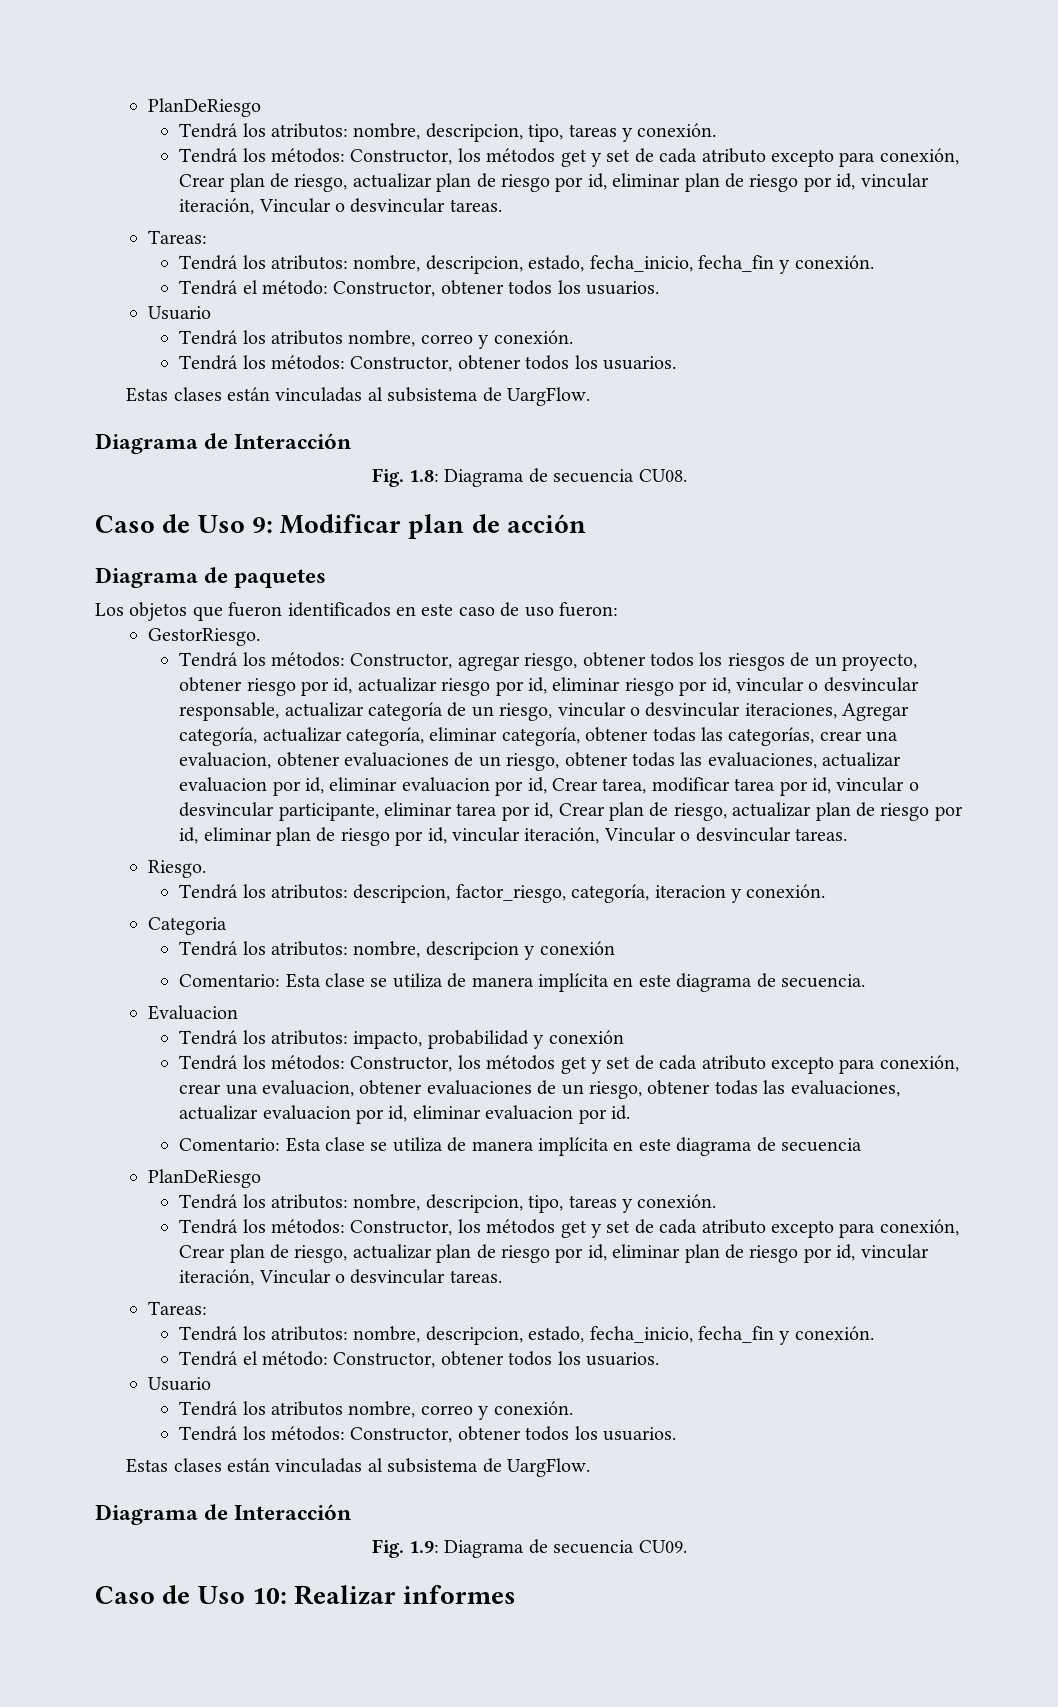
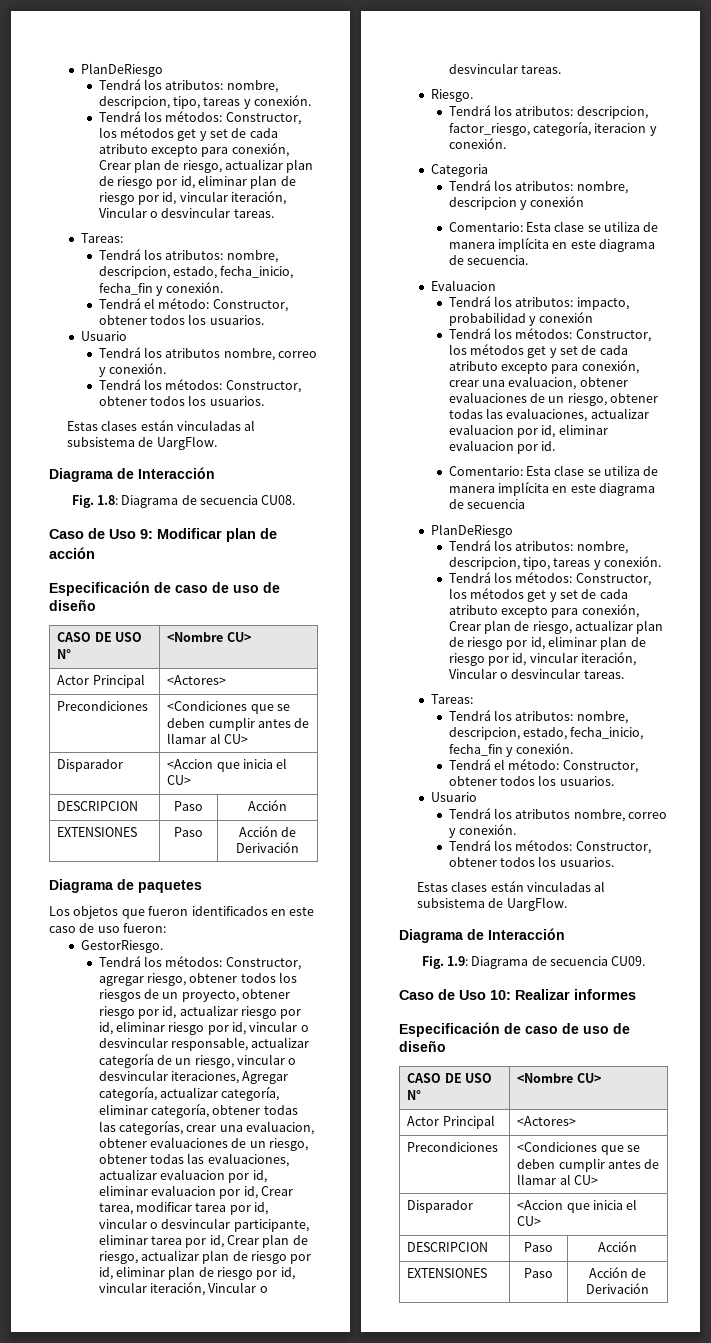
(587, 523) none -> [49,581,280,596] [49,599,96,611] [57,632,143,642] [57,649,72,659] [167,632,251,642] [57,674,145,688] [167,675,227,685] [57,701,149,711] [167,701,291,714] [167,717,310,731] [167,733,249,744] [57,759,124,772] [167,758,288,772] [167,775,192,785] [57,801,139,811] [174,801,203,811] [248,800,287,811] [57,827,138,837] [174,827,203,837] [238,826,297,837] [236,842,299,853] // Especificación de caso de uso de diseño // CASO DE USO N° | <Nombre CU> // Actor Principal | <Actores> // Precondiciones | <Condiciones que se deben cumplir antes de llamar al CU> // Disparador | <Accion que inicia el CU> // DESCRIPCION | Paso | Acción // EXTENSIONES | Paso | Acción de Derivación
(517, 1594) none -> [399,1022,630,1037] [399,1040,446,1052] [407,1073,493,1083] [407,1090,422,1100] [517,1073,601,1083] [407,1115,495,1129] [517,1116,577,1126] [407,1142,499,1152] [517,1142,641,1155] [517,1158,660,1172] [517,1174,599,1185] [407,1200,474,1213] [517,1199,638,1213] [517,1216,542,1226] [407,1242,489,1252] [524,1242,553,1252] [598,1241,637,1252] [407,1268,488,1278] [524,1268,553,1278] [588,1267,647,1278] [586,1283,649,1294] // Especificación de caso de uso de diseño // CASO DE USO N° | <Nombre CU> // Actor Principal | <Actores> // Precondiciones | <Condiciones que se deben cumplir antes de llamar al CU> // Disparador | <Accion que inicia el CU> // DESCRIPCION | Paso | Acción // EXTENSIONES | Paso | Acción de Derivación

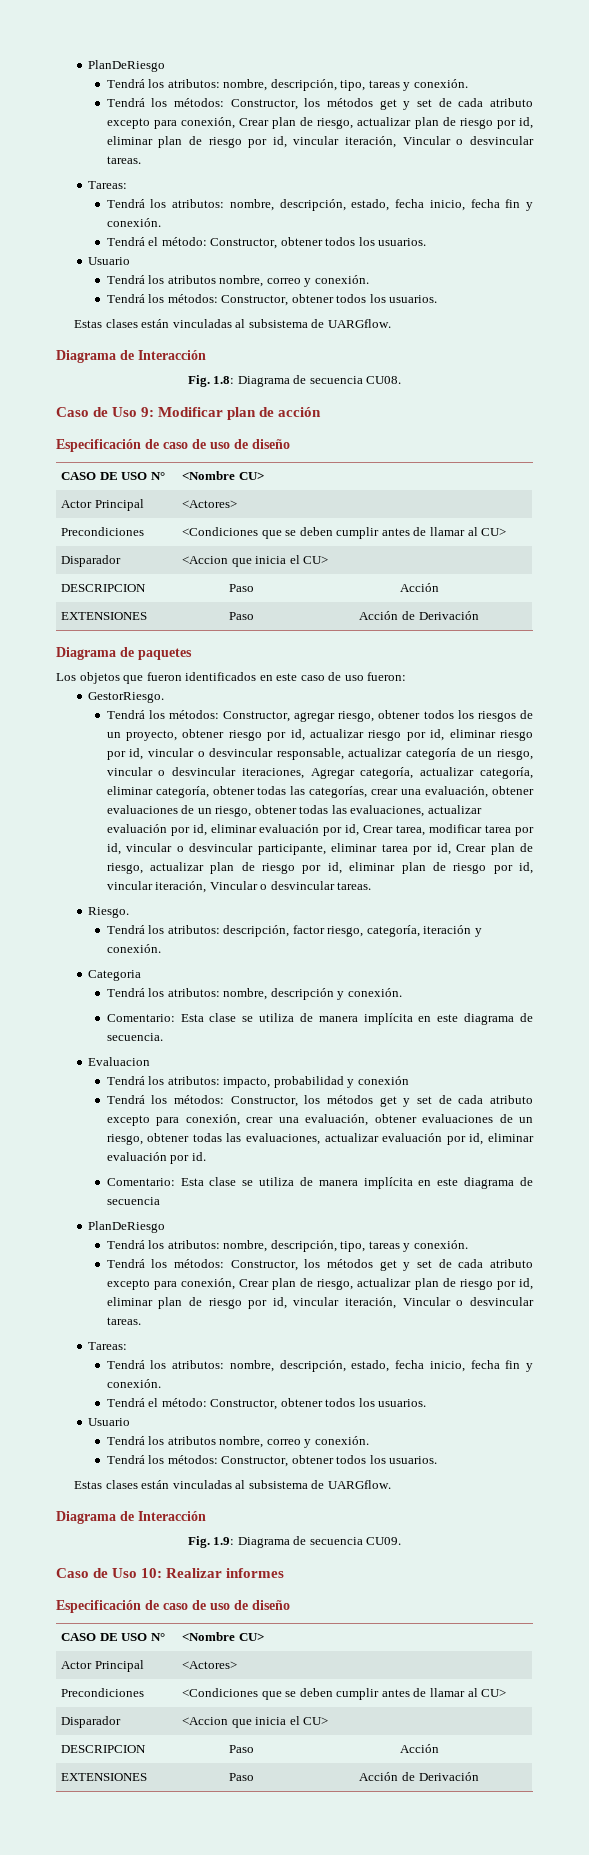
[80,63,163,77] [98,79,278,93] [98,96,170,109] PlanDeRiesgo // Tendrá los atributos: nombre, descripcion, -> [88,60,166,72] [106,79,337,91] PlanDeRiesgo // Tendrá los atributos: nombre, descripción,
[98,266,294,279] [98,283,153,295] descripcion, estado, fecha_inicio, fecha_fin -> [279,199,521,211] descripción, estado, fecha inicio, fecha fin
[156,436,217,450] UargFlow. -> [327,319,391,328] UARGflow.
[246,1121,315,1135] evaluacion, -> [425,786,489,798] evaluación,
[159,1169,267,1183] [98,1185,216,1196] evaluacion por id, eliminar evaluacion -> [106,824,320,836] evaluación por id, eliminar evaluación
[576,106,648,119] [448,121,647,136] descripcion, factor_riesgo, categoría, iteracion -> [223,925,472,937] descripción, factor riesgo, categoría, iteración
[448,196,585,210] descripcion y conexión -> [270,988,402,1000] descripción y conexión.
[508,376,577,390] evaluacion, -> [305,1114,369,1126] evaluación,
[448,424,608,438] [448,440,514,451] evaluacion por id, eliminar evaluacion -> [382,1133,534,1145] [106,1152,167,1161] evaluación por id, eliminar evaluación
[448,557,520,570] descripcion, -> [270,1240,337,1252] descripción,
[448,727,644,740] [448,744,503,756] descripcion, estado, fecha_inicio, fecha_fin -> [279,1360,521,1372] descripción, estado, fecha inicio, fecha fin
[506,897,567,911] UargFlow. -> [327,1480,391,1489] UARGflow.

